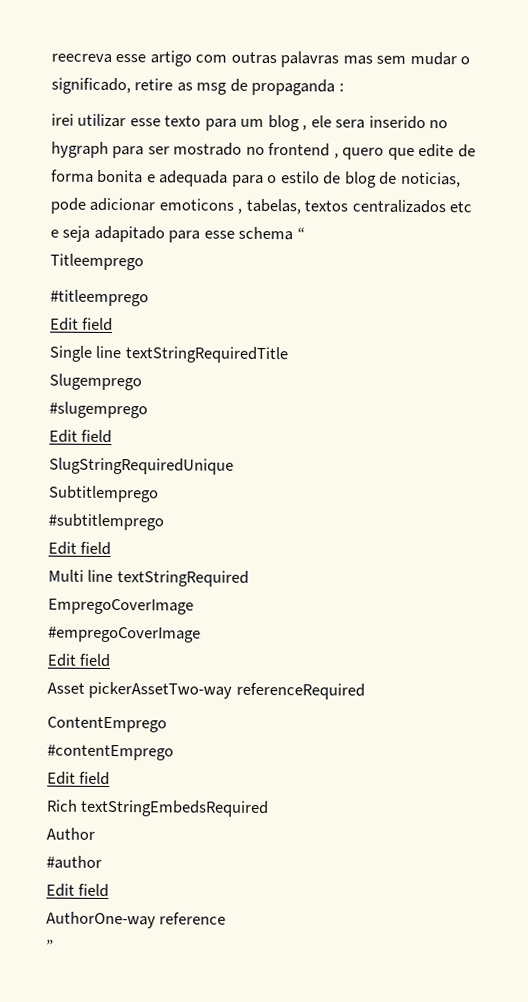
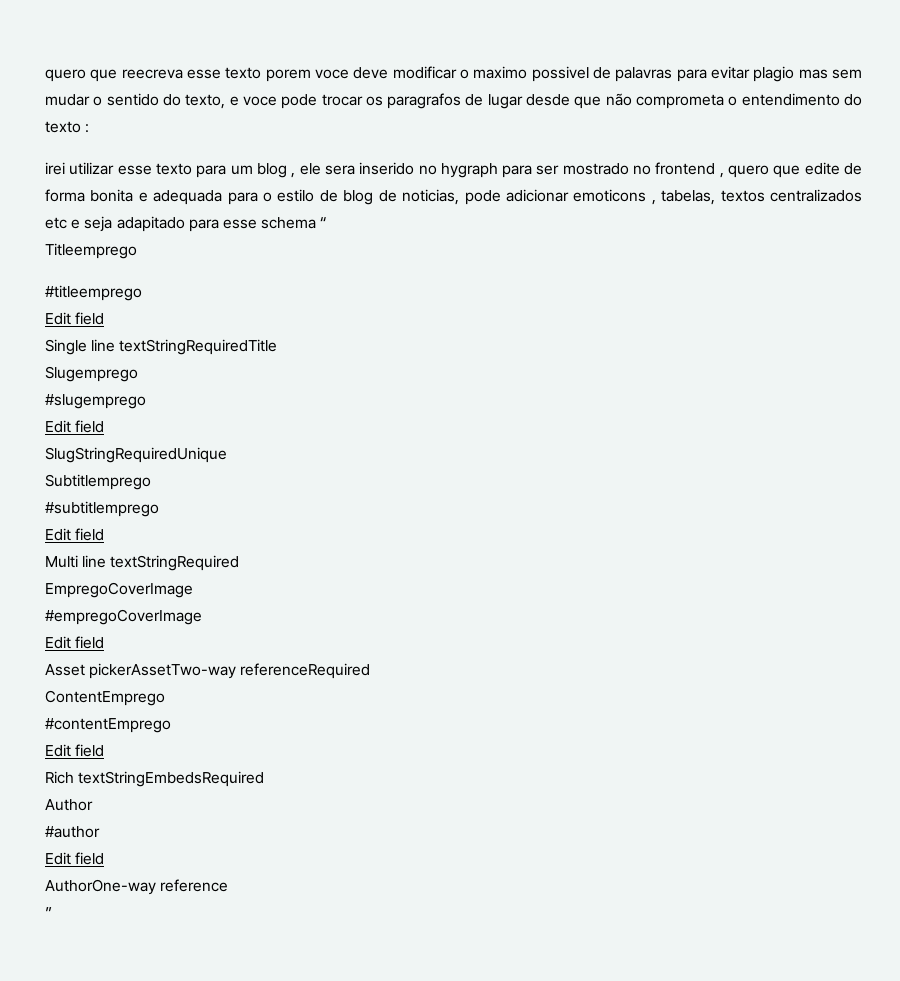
[51,50,471,68] [51,77,336,96] reecreva esse artigo com outras palavras mas sem mudar o significado, retire as msg de propaganda -> [45,66,863,82] [45,93,862,109] [45,121,81,133] quero que reecreva esse texto porem voce deve modificar o maximo possivel de palavras para evitar plagio mas sem mudar o sentido do texto, e voce pode trocar os paragrafos de lugar desde que não comprometa o entendimento do texto

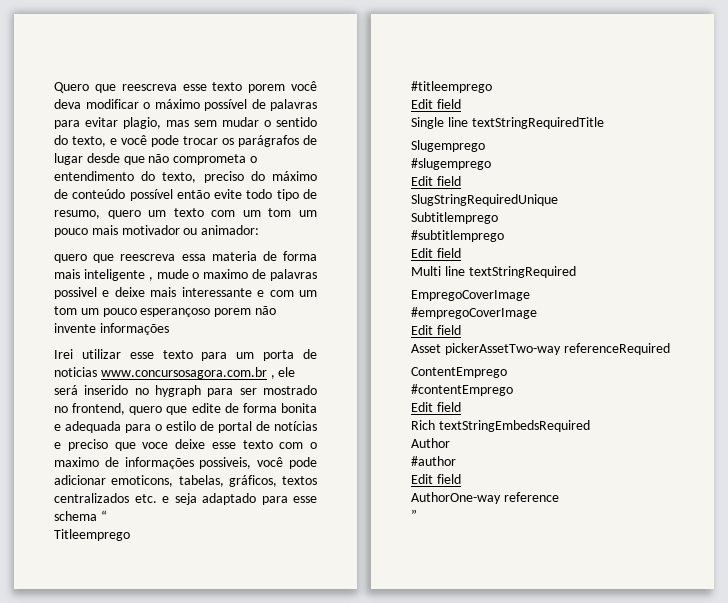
[45,66,589,82] quero que reecreva esse texto porem voce deve modificar o maximo possivel -> [54,81,317,93] [54,99,247,111] Quero que reescreva esse texto porem você deva modificar o máximo possível
[753,66,795,82] plagio -> [123,117,161,129] plagio,
[242,96,277,106] voce -> [121,135,147,145] você
[387,93,462,109] paragrafos -> [238,135,299,147] parágrafos
[45,121,90,133] [45,162,65,175] texto : // irei -> [162,171,317,183] [54,189,317,201] [54,208,318,219] [54,225,260,237] [54,251,317,263] [54,269,317,281] [54,287,317,299] [54,306,276,317] [54,323,169,335] [54,349,73,359] texto, preciso do máximo de conteúdo possível então evite todo tipo de resumo, quero um texto com um tom um pouco mais motivador ou animador: // quero que reescreva essa materia de forma mais inteligente , mude o maximo de palavras possivel e deixe mais interessante e com um tom um pouco esperançoso porem não invente informações // Irei
[256,163,287,178] blog -> [263,349,317,361] [54,367,267,379] porta de noticias www.concursosagora.com.br
[324,165,355,175] sera -> [54,385,78,395] será
[655,162,724,178] frontend , -> [72,403,126,415] frontend,
[343,189,716,205] blog de noticias, pode adicionar emoticons , tabelas, -> [218,421,317,433] [54,439,317,451] [54,457,317,469] [54,475,277,487] portal de notícias e preciso que voce deixe esse texto com o maximo de informações possiveis, você pode adicionar emoticons, tabelas, gráficos,
[45,217,67,229] etc -> [134,494,157,503] etc.
[116,216,185,232] adapitado -> [202,493,256,505] adaptado

